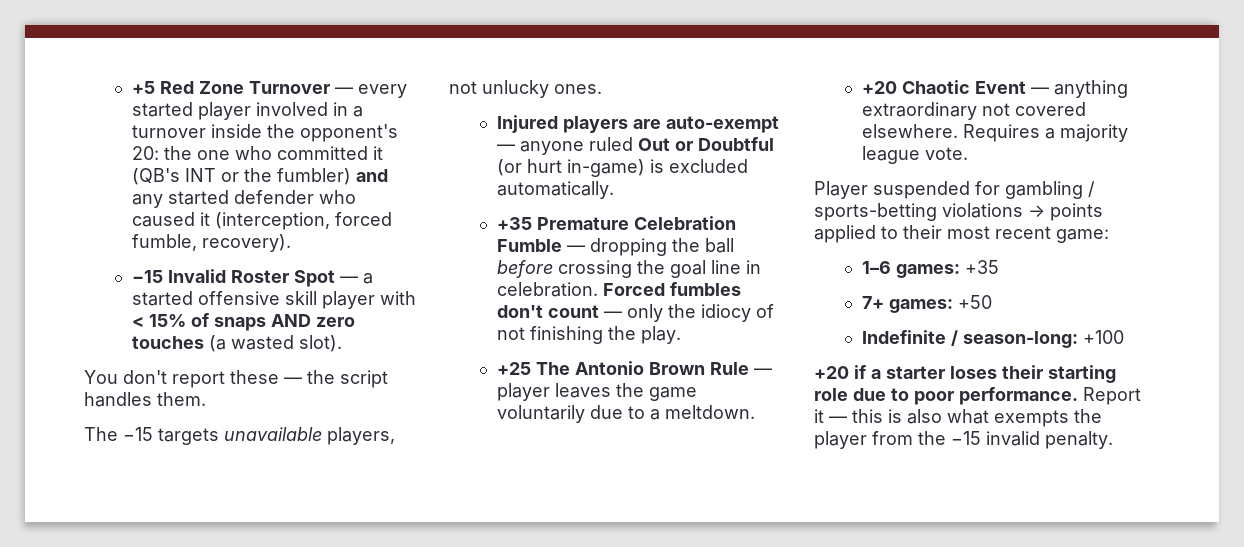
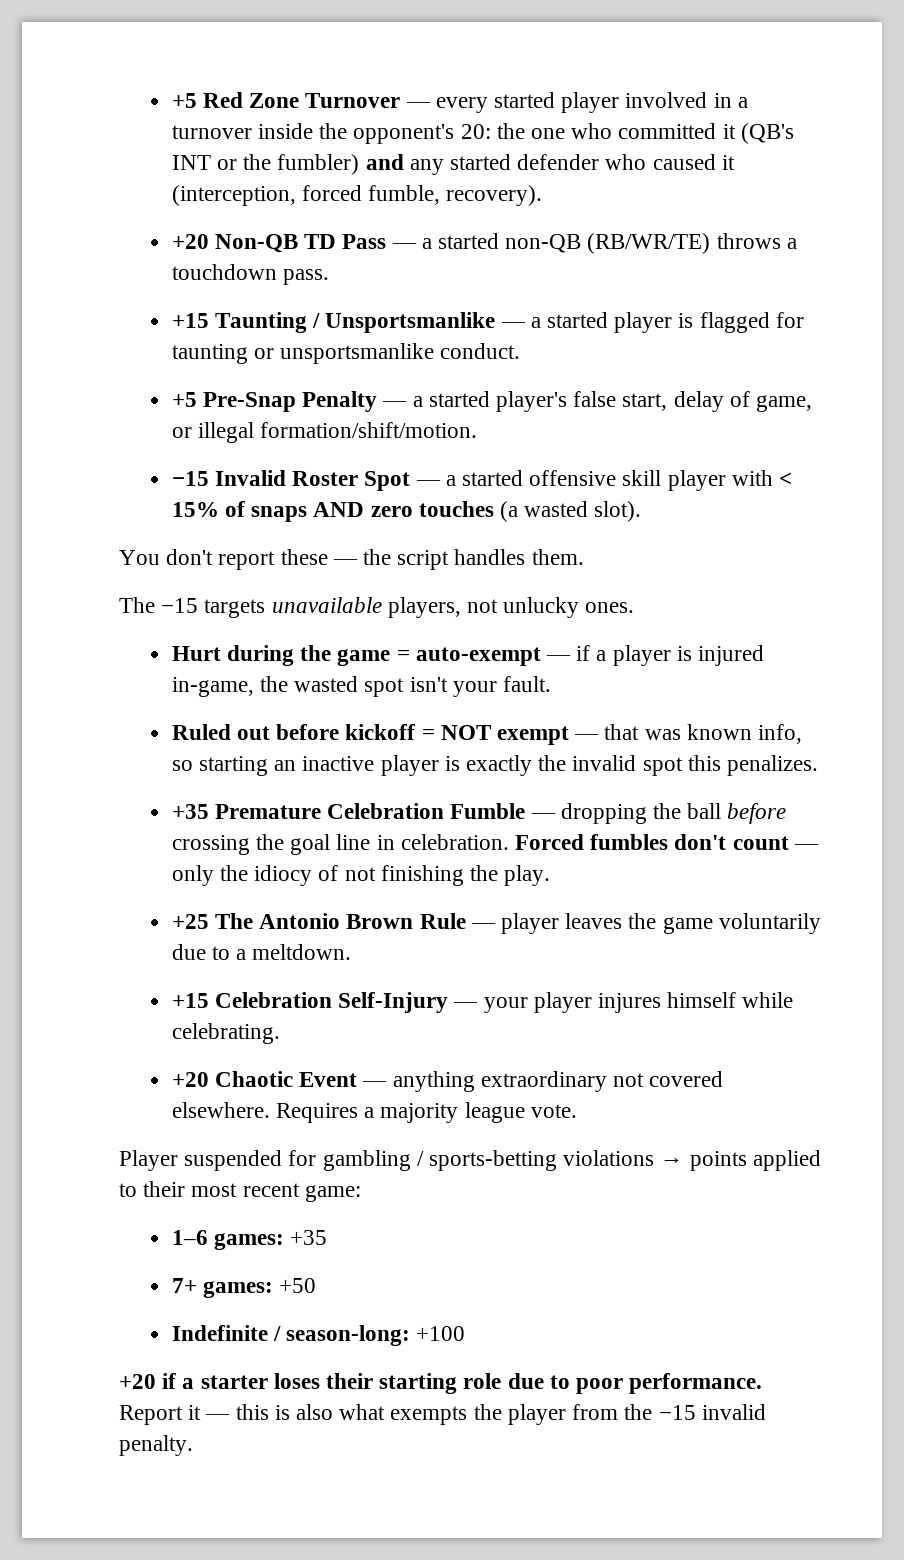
(291, 243) none -> [171,233,797,254] [171,264,330,285] [171,312,804,333] [171,343,521,364] [171,391,813,412] [171,422,478,443] // +20 Non-QB TD Pass — a started non-QB (RB/WR/TE) throws a touchdown pass. // +15 Taunting / Unsportsmanlike — a started player is flagged for taunting or unsportsmanlike conduct. // +5 Pre-Snap Penalty — a started player's false start, delay of game, or illegal formation/shift/motion.
[496,115,779,133] [496,137,774,155] [496,159,748,177] [496,181,614,199] Injured players are auto-exempt — anyone ruled Out or Doubtful (or hurt in-game) is excluded automatically. -> [171,645,765,666] [171,676,552,697] [171,724,803,745] [171,755,819,776] Hurt during the game = auto-exempt — if a player is injured in-game, the wasted spot isn't your fault. // Ruled out before kickoff = NOT exempt — that was known info, so starting an inactive player is exactly the invalid spot this penalizes.
(755, 412) none -> [171,992,794,1013] [171,1023,280,1044] // +15 Celebration Self-Injury — your player injures himself while celebrating.

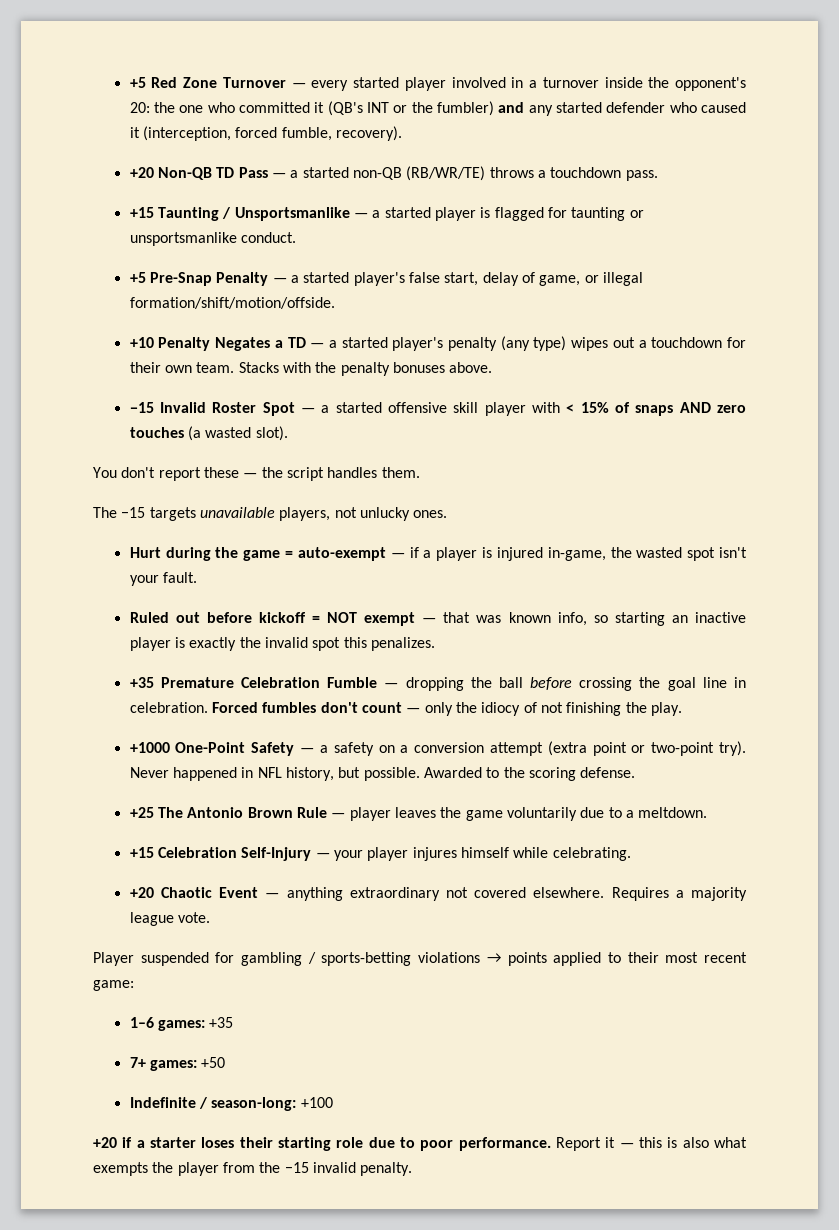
[260,422,478,438] formation/shift/motion. -> [129,297,335,309] [129,336,746,351] [129,362,493,376] formation/shift/motion/offside. // +10 Penalty Negates a TD — a started player's penalty (any type) wipes out a touchdown for their own team. Stacks with the penalty bonuses above.
(551, 875) none -> [129,741,746,756] [129,767,636,781] // +1000 One-Point Safety — a safety on a conversion attempt (extra point or two-point try). Never happened in NFL history, but possible. Awarded to the scoring defense.

